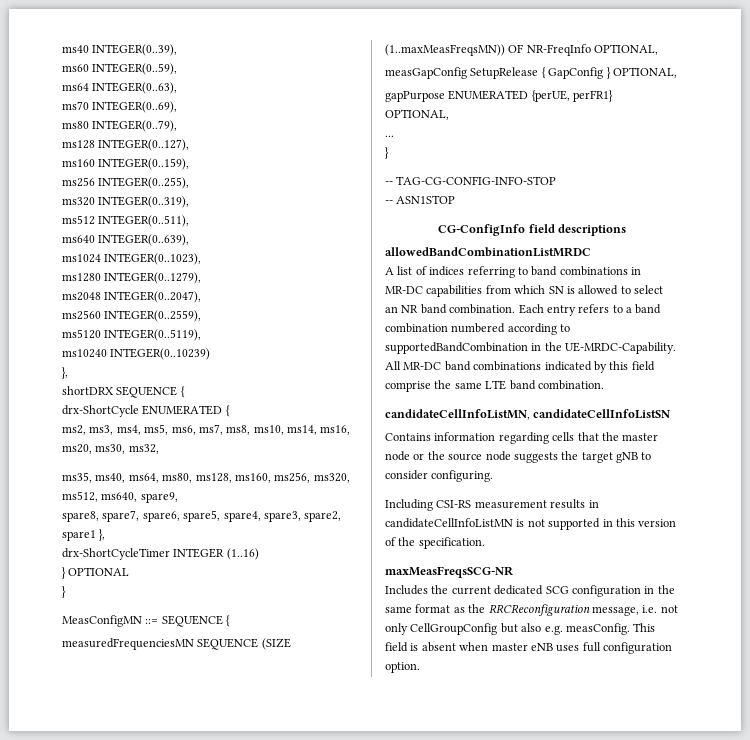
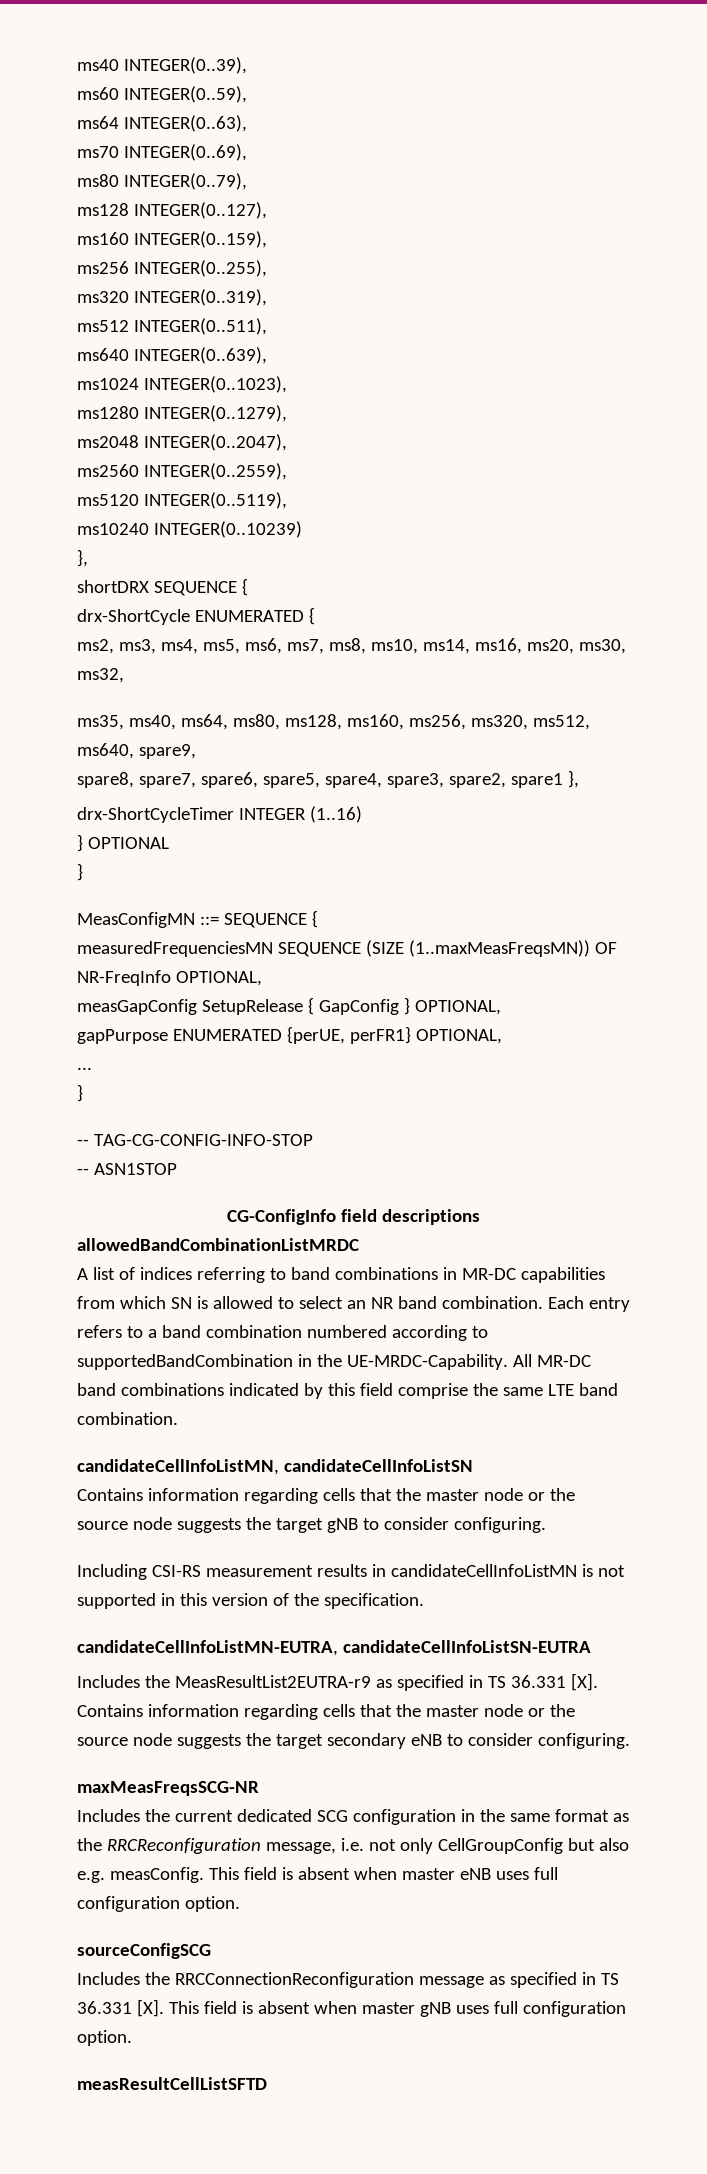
(485, 543) none -> [77,1640,591,1656] [77,1673,598,1691] [77,1704,575,1720] [77,1733,630,1749] // candidateCellInfoListMN-EUTRA, candidateCellInfoListSN-EUTRA // Includes the MeasResultList2EUTRA-r9 as specified in TS 36.331 [X]. Contains information regarding cells that the master node or the source node suggests the target secondary eNB to consider configuring.
(420, 667) none -> [77,1943,211,1959] [77,1972,619,1988] [77,1999,626,2017] [77,2030,132,2046] [77,2077,267,2090] // sourceConfigSCG // Includes the RRCConnectionReconfiguration message as specified in TS 36.331 [X]. This field is absent when master gNB uses full configuration option. // measResultCellListSFTD

